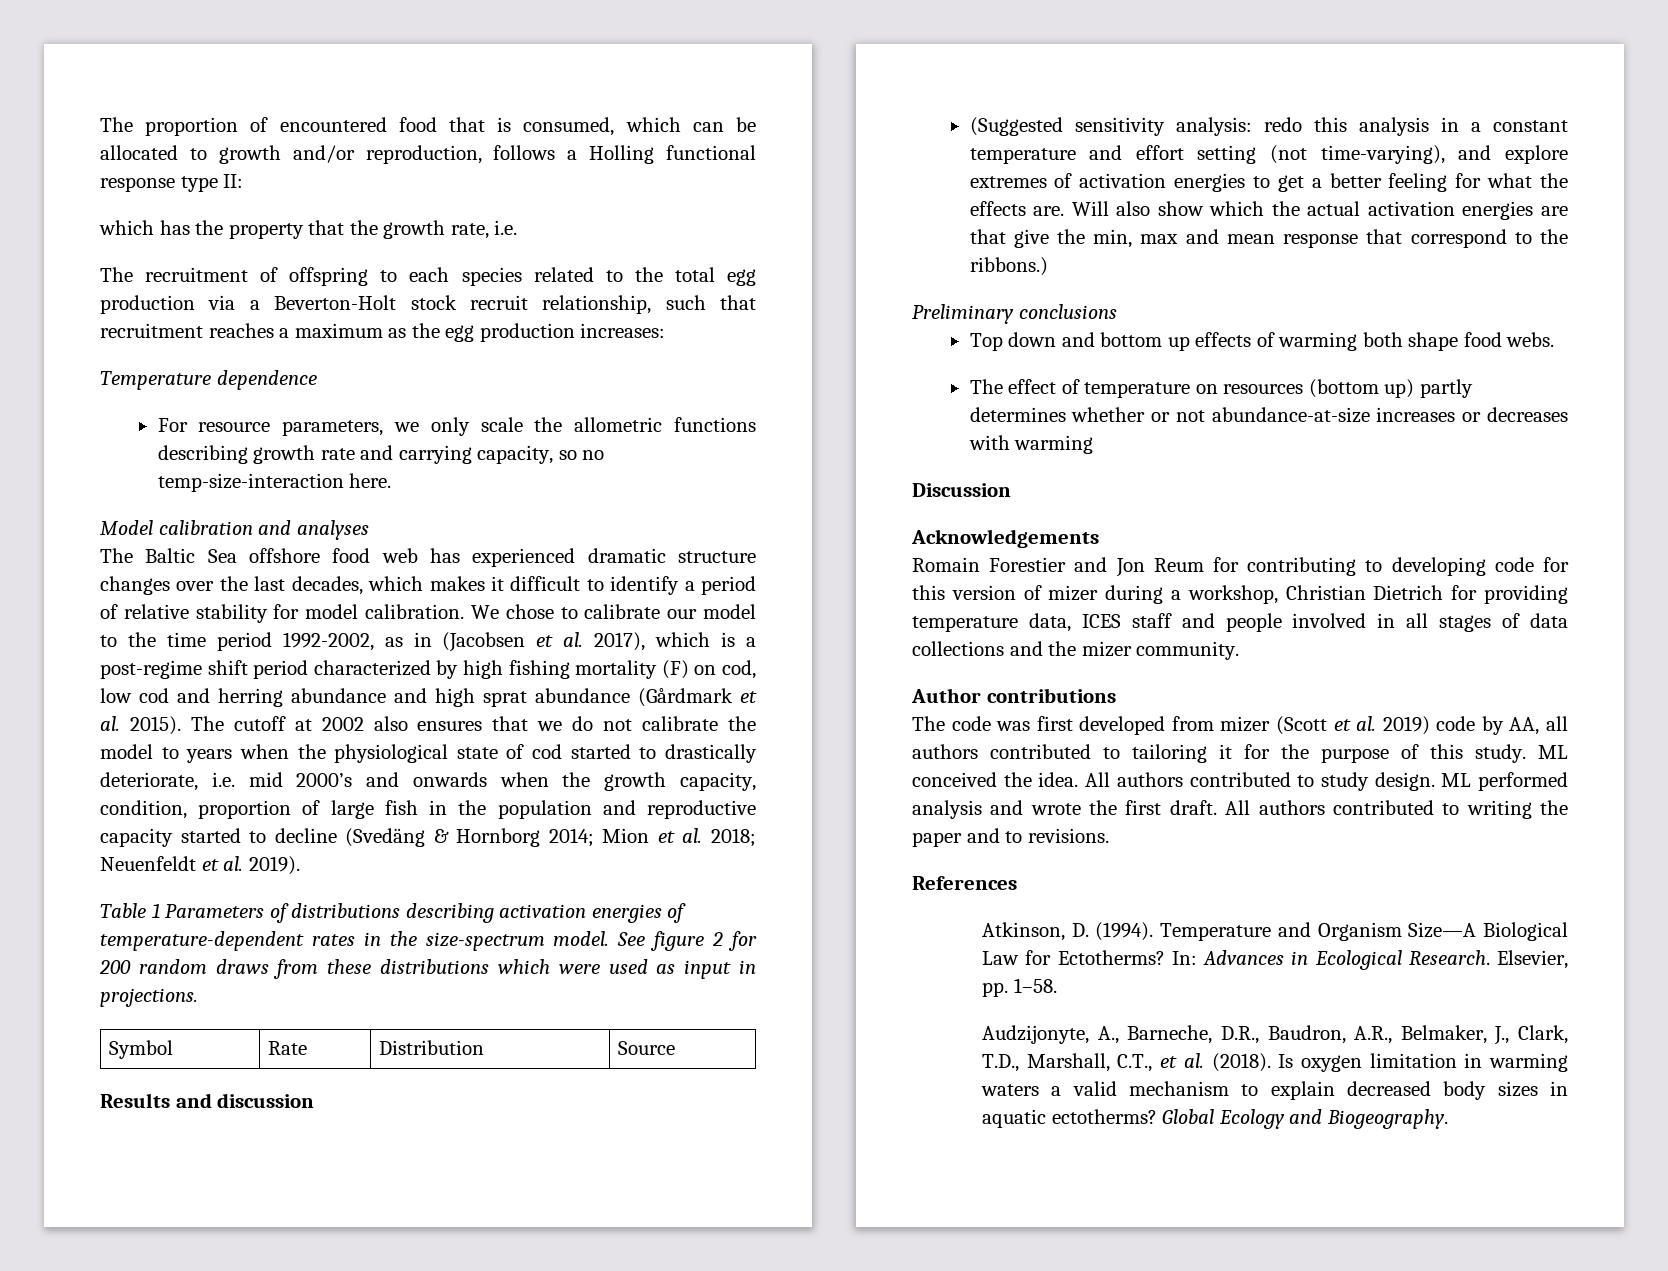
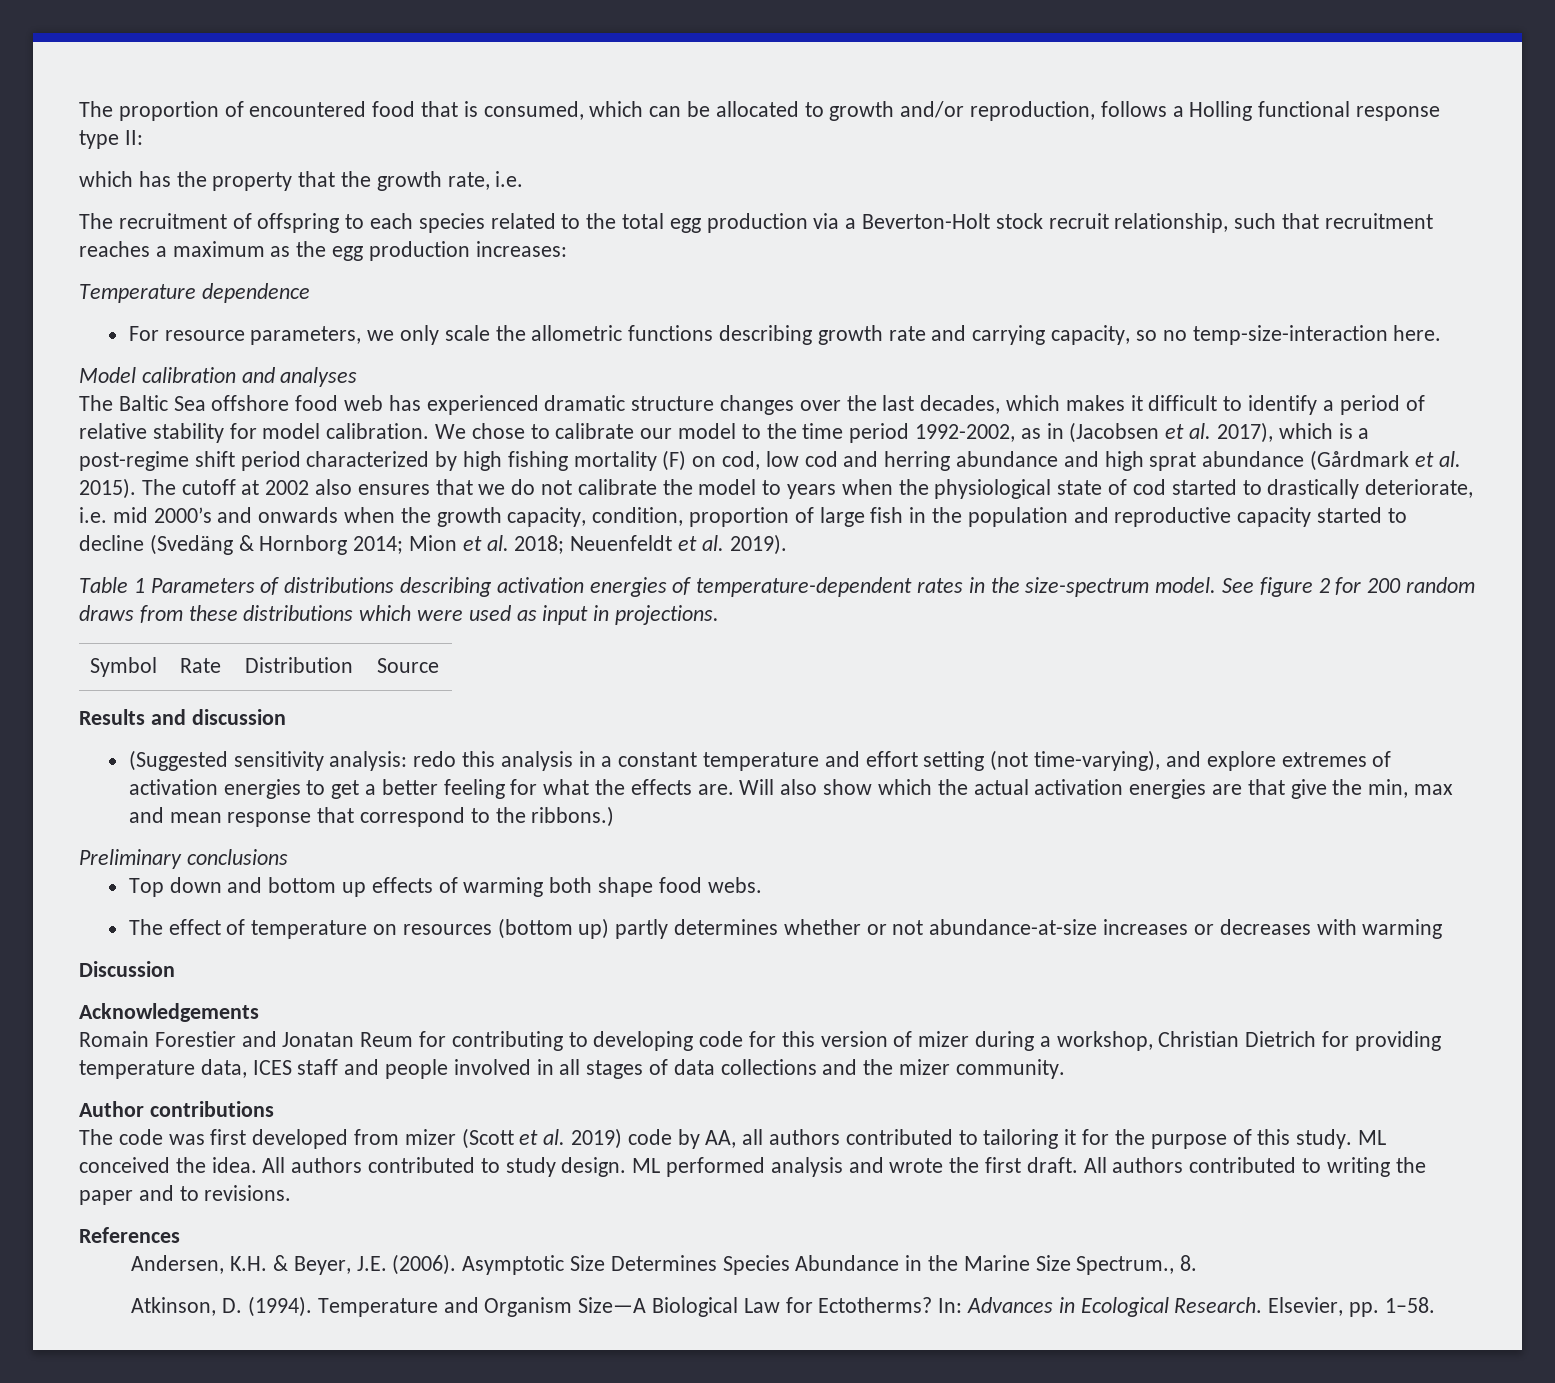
[1115,558,1145,577] Jon -> [282,1032,355,1047] Jonatan
(1017, 883) none -> [131,1254,1198,1275] // Andersen, K.H. & Beyer, J.E. (2006). Asymptotic Size Determines Species Abundance in the Marine Size Spectrum., 8.
[982,1025,1568,1045] [982,1053,1568,1072] [981,1081,1568,1100] [982,1109,1448,1129] // Audzijonyte, A., Barneche, D.R., Baudron, A.R., Belmaker, J., Clark, T.D., Marshall, C.T., et al. (2018). Is oxygen limitation in warming waters a valid mechanism to explain decreased body sizes in aquatic ectotherms? Global Ecology and Biogeography. -> (1435, 1305) none

